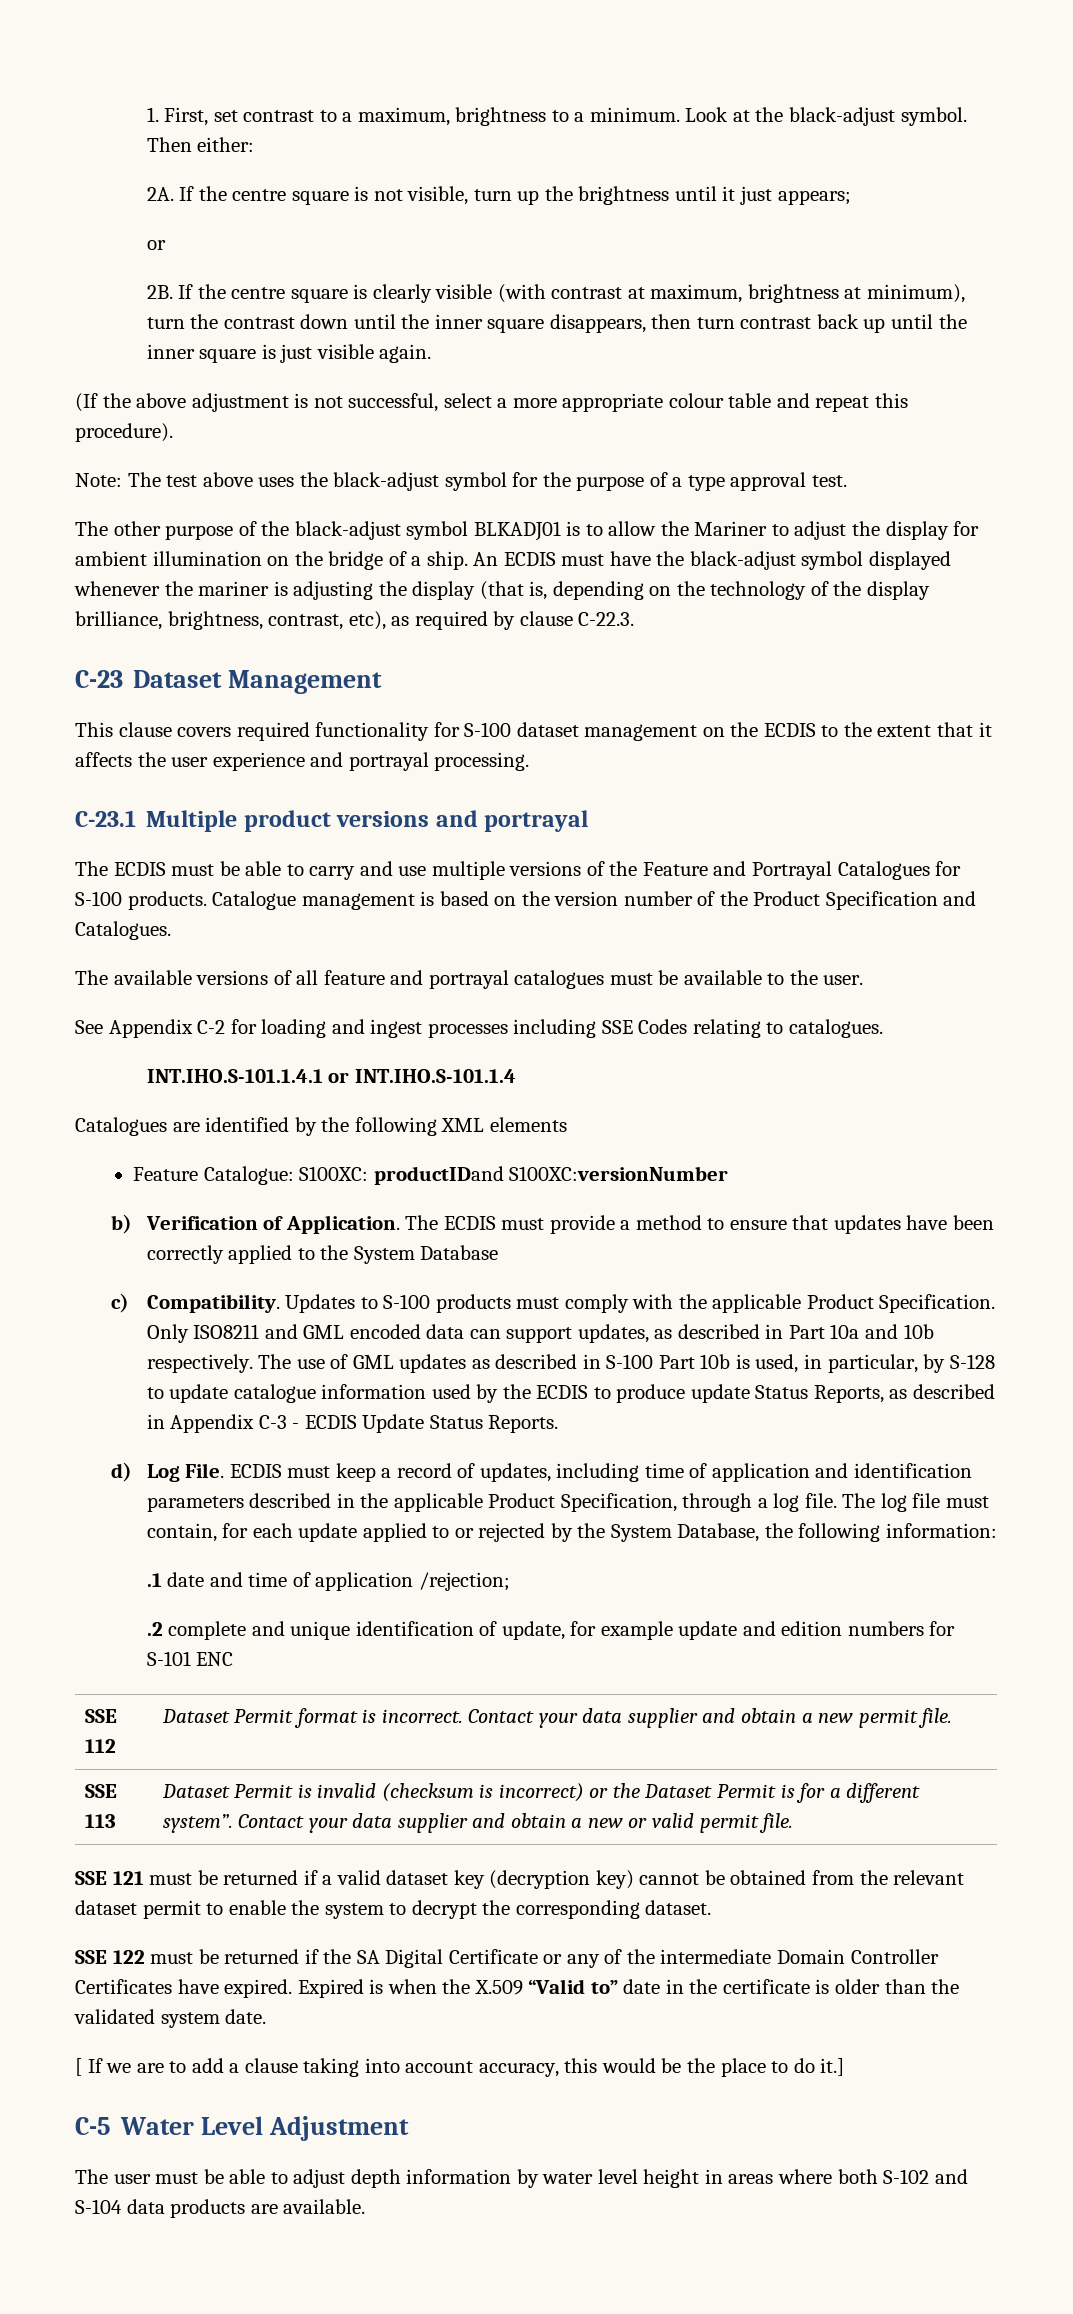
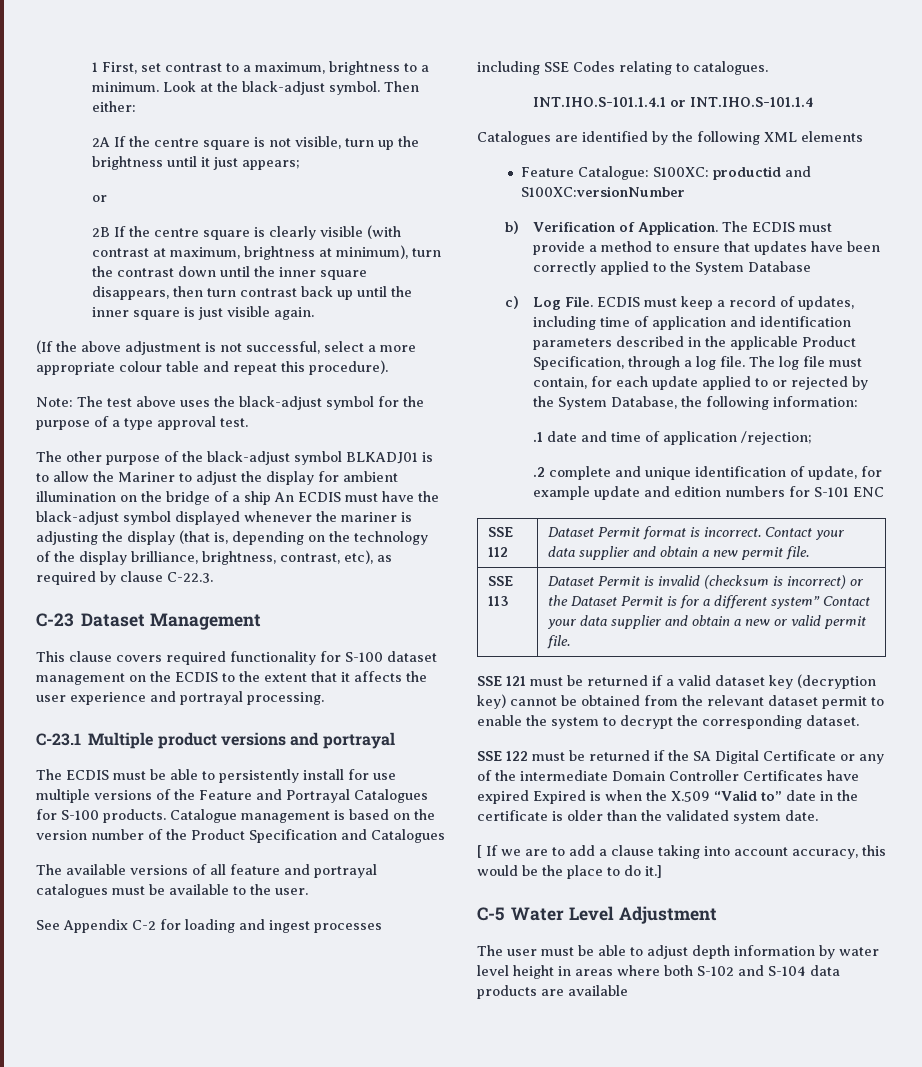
[146,107,159,122] 1. -> [92,62,99,72] 1
[146,187,174,201] 2A. -> [92,137,111,147] 2A
[146,285,173,299] 2B. -> [92,227,111,237] 2B
[426,551,468,570] ship. -> [244,491,271,505] ship
[309,861,393,880] carry and -> [219,769,369,783] persistently install for
[75,921,171,940] Catalogues. -> [371,829,445,843] Catalogues
[373,1166,504,1185] productIDand -> [712,166,811,180] productid and
[146,1294,996,1313] [146,1324,934,1343] [146,1354,995,1373] [146,1384,996,1403] [146,1414,559,1433] [110,1462,132,1482] Compatibility. Updates to S-100 products must comply with the applicable Product Specification. Only ISO8211 and GML encoded data can support updates, as described in Part 10a and 10b respectively. The use of GML updates as described in S-100 Part 10b is used, in particular, by S-128 to update catalogue information used by the ECDIS to produce update Status Reports, as described in Appendix C-3 - ECDIS Update Status Reports. // d) -> (520, 302) none
[162,1814,233,1833] system”. -> [771,596,821,609] system”
[224,1979,293,1998] expired. -> [477,790,529,804] expired
[283,2199,366,2214] available. -> [568,985,628,996] available

